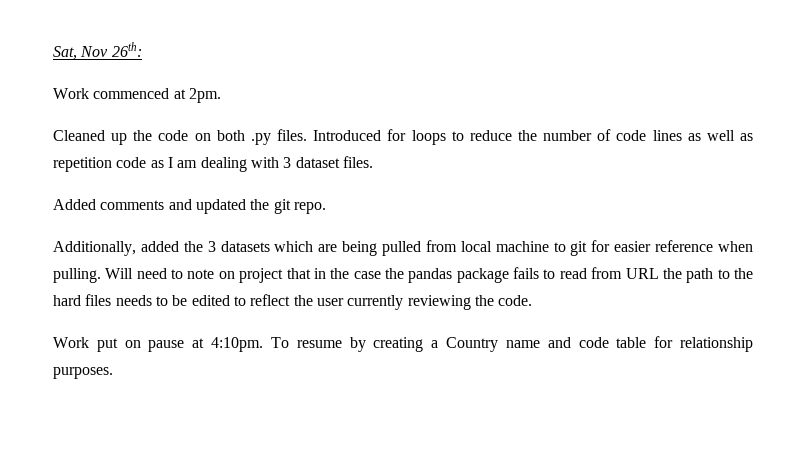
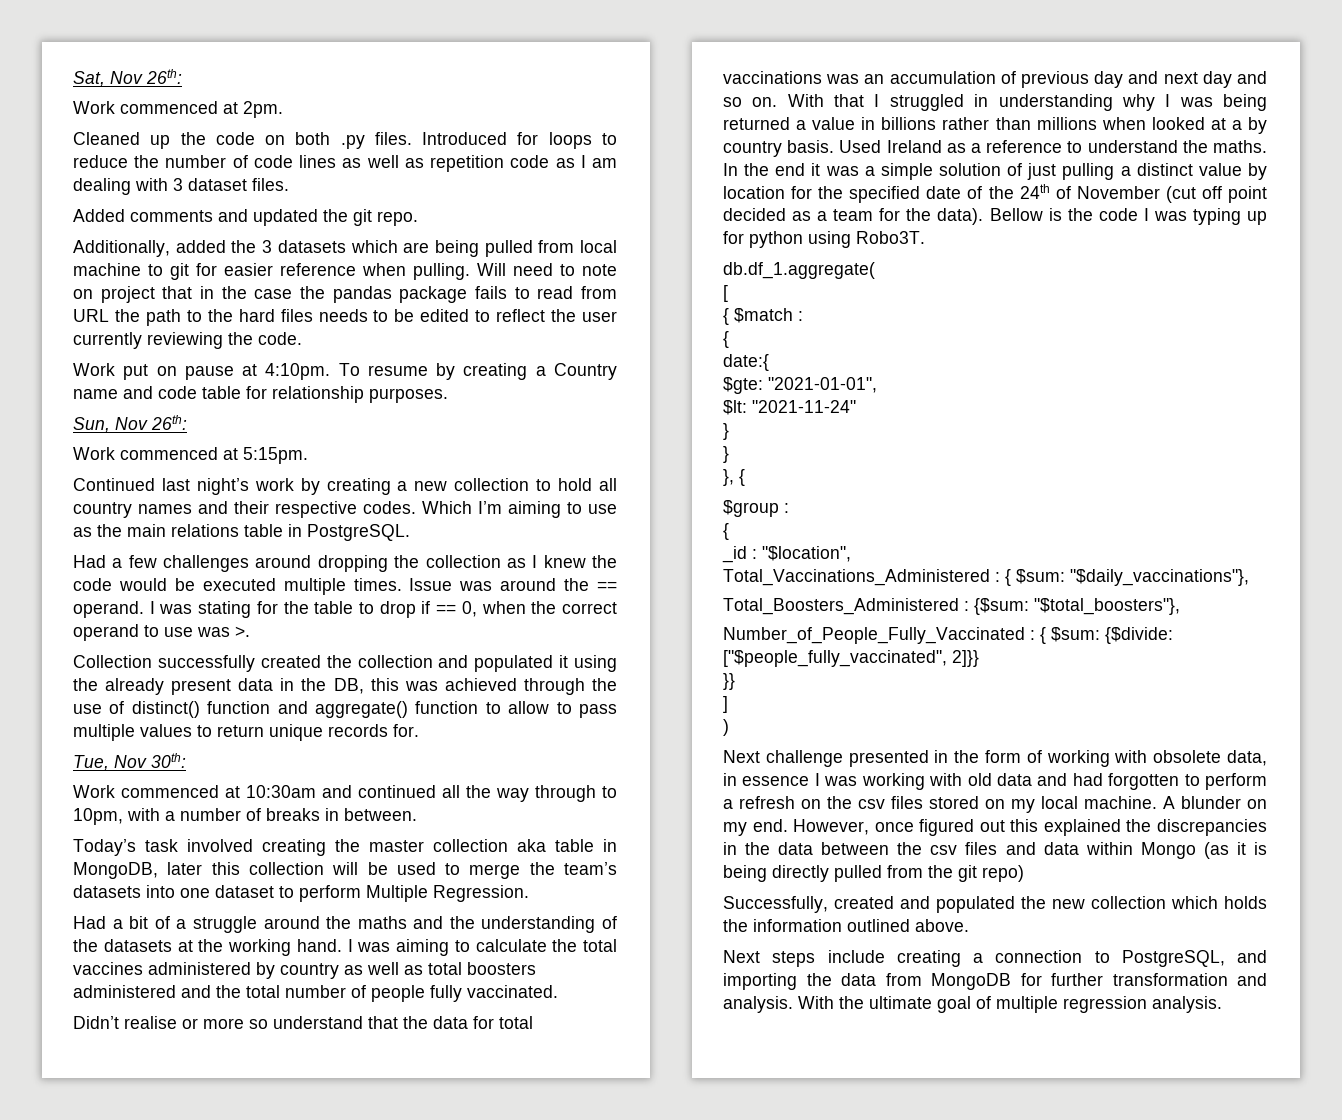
(113, 373) none -> [73,415,187,433] [73,447,308,464] [73,478,618,495] [73,501,617,518] [73,524,410,541] [73,555,618,572] [73,578,617,595] [73,601,617,618] [73,624,250,641] [73,655,617,672] [73,678,617,695] [73,701,617,718] [73,724,419,741] [73,753,186,771] [73,785,617,802] [73,808,417,825] [73,839,617,856] [73,862,618,879] [73,885,529,902] [73,916,617,933] [73,939,617,956] [73,962,536,979] [73,985,558,1002] [73,1016,533,1029] [723,71,1267,88] [723,94,1267,111] [723,117,1267,134] [723,140,1267,157] [723,163,1267,180] [723,184,1267,203] [723,208,1267,225] [723,231,925,248] [723,262,875,279] [723,285,728,302] [723,308,803,325] [723,331,729,348] [723,354,769,371] [723,377,877,394] [723,400,856,415] [723,423,729,440] [723,446,729,463] [723,469,745,486] [723,500,789,517] [723,523,729,540] [722,546,851,563] [723,569,1249,586] [723,598,1180,615] [723,627,1173,644] [723,650,979,667] [723,673,735,690] [723,696,728,713] [723,719,729,736] [723,750,1267,767] [723,773,1267,790] [723,796,1267,813] [723,819,1267,836] [723,842,1267,859] [723,865,1024,882] [723,896,1267,913] [723,919,969,932] [723,950,1267,967] [723,973,1267,990] [723,996,1222,1013] // Sun, Nov 26th: // Work commenced at 5:15pm. // Continued last night’s work by creating a new collection to hold all country names and their respective codes. Which I’m aiming to use as the main relations table in PostgreSQL. // Had a few challenges around dropping the collection as I knew the code would be executed multiple times. Issue was around the == operand. I was stating for the table to drop if == 0, when the correct operand to use was >. // Collection successfully created the collection and populated it using the already present data in the DB, this was achieved through the use of distinct() function and aggregate() function to allow to pass multiple values to return unique records for. // Tue, Nov 30th: // Work commenced at 10:30am and continued all the way through to 10pm, with a number of breaks in between. // Today’s task involved creating the master collection aka table in MongoDB, later this collection will be used to merge the team’s datasets into one dataset to perform Multiple Regression. // Had a bit of a struggle around the maths and the understanding of the datasets at the working hand. I was aiming to calculate the total vaccines administered by country as well as total boosters administered and the total number of people fully vaccinated. // Didn’t realise or more so understand that the data for total vaccinations was an accumulation of previous day and next day and so on. With that I struggled in understanding why I was being returned a value in billions rather than millions when looked at a by country basis. Used Ireland as a reference to understand the maths. In the end it was a simple solution of just pulling a distinct value by location for the specified date of the 24th of November (cut off point decided as a team for the data). Bellow is the code I was typing up for python using Robo3T. // db.df_1.aggregate( // [ // { $match : // { // date:{ // $gte: "2021-01-01", // $lt: "2021-11-24" // } // } // }, { // $group : // { // _id : "$location", // Total_Vaccinations_Administered : { $sum: "$daily_vaccinations"}, // Total_Boosters_Administered : {$sum: "$total_boosters"}, // Number_of_People_Fully_Vaccinated : { $sum: {$divide: ["$people_fully_vaccinated", 2]}} // }} // ] // ) // Next challenge presented in the form of working with obsolete data, in essence I was working with old data and had forgotten to perform a refresh on the csv files stored on my local machine. A blunder on my end. However, once figured out this explained the discrepancies in the data between the csv files and data within Mongo (as it is being directly pulled from the git repo) // Successfully, created and populated the new collection which holds the information outlined above. // Next steps include creating a connection to PostgreSQL, and importing the data from MongoDB for further transformation and analysis. With the ultimate goal of multiple regression analysis.

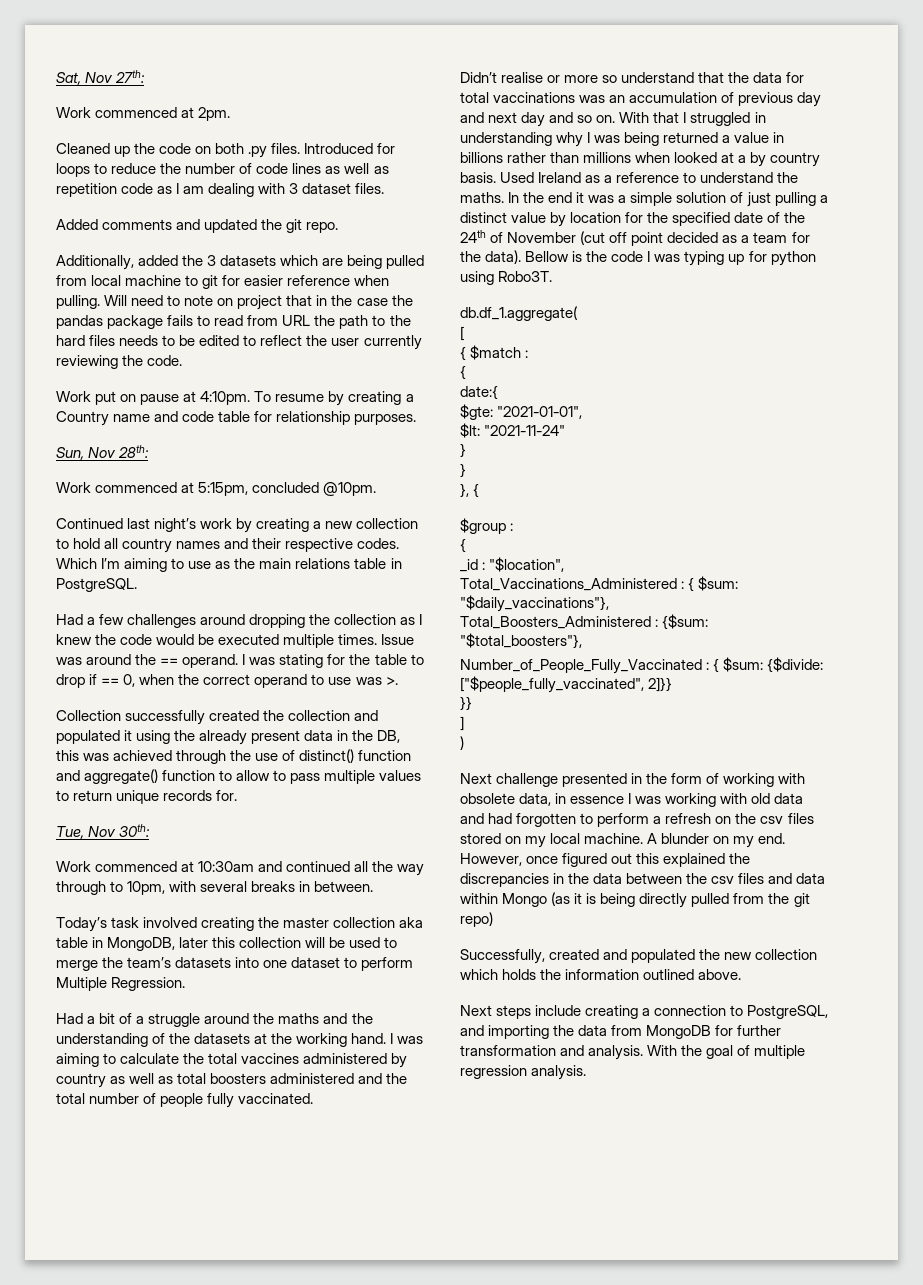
[146,69,182,84] 26th: -> [115,70,146,83] 27th:
[151,415,187,430] [73,447,308,464] 26th: // Work commenced at 5:15pm. -> [118,445,150,458] [56,482,377,496] 28th: // Work commenced at 5:15pm, concluded @10pm.
[165,808,261,821] a number of -> [200,881,248,892] several
[869,996,932,1009] ultimate -> (703, 1050) none

